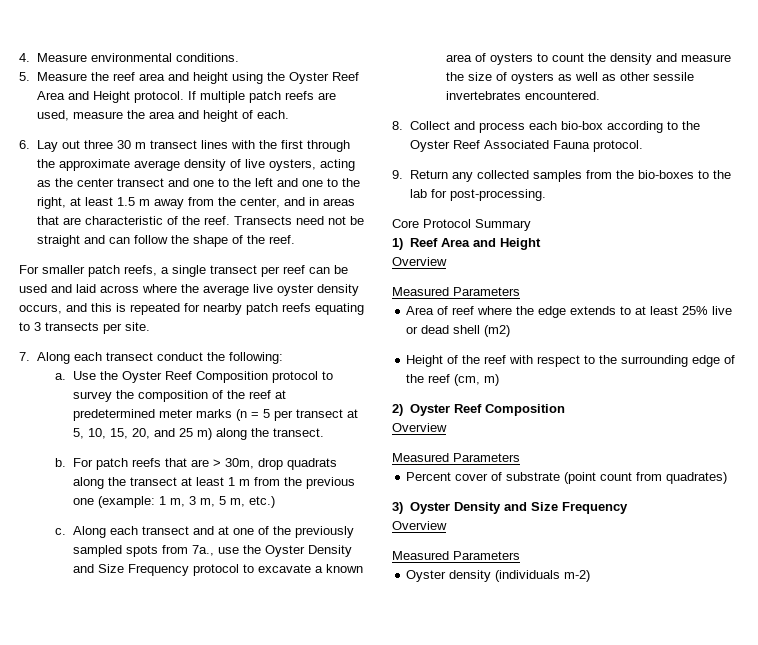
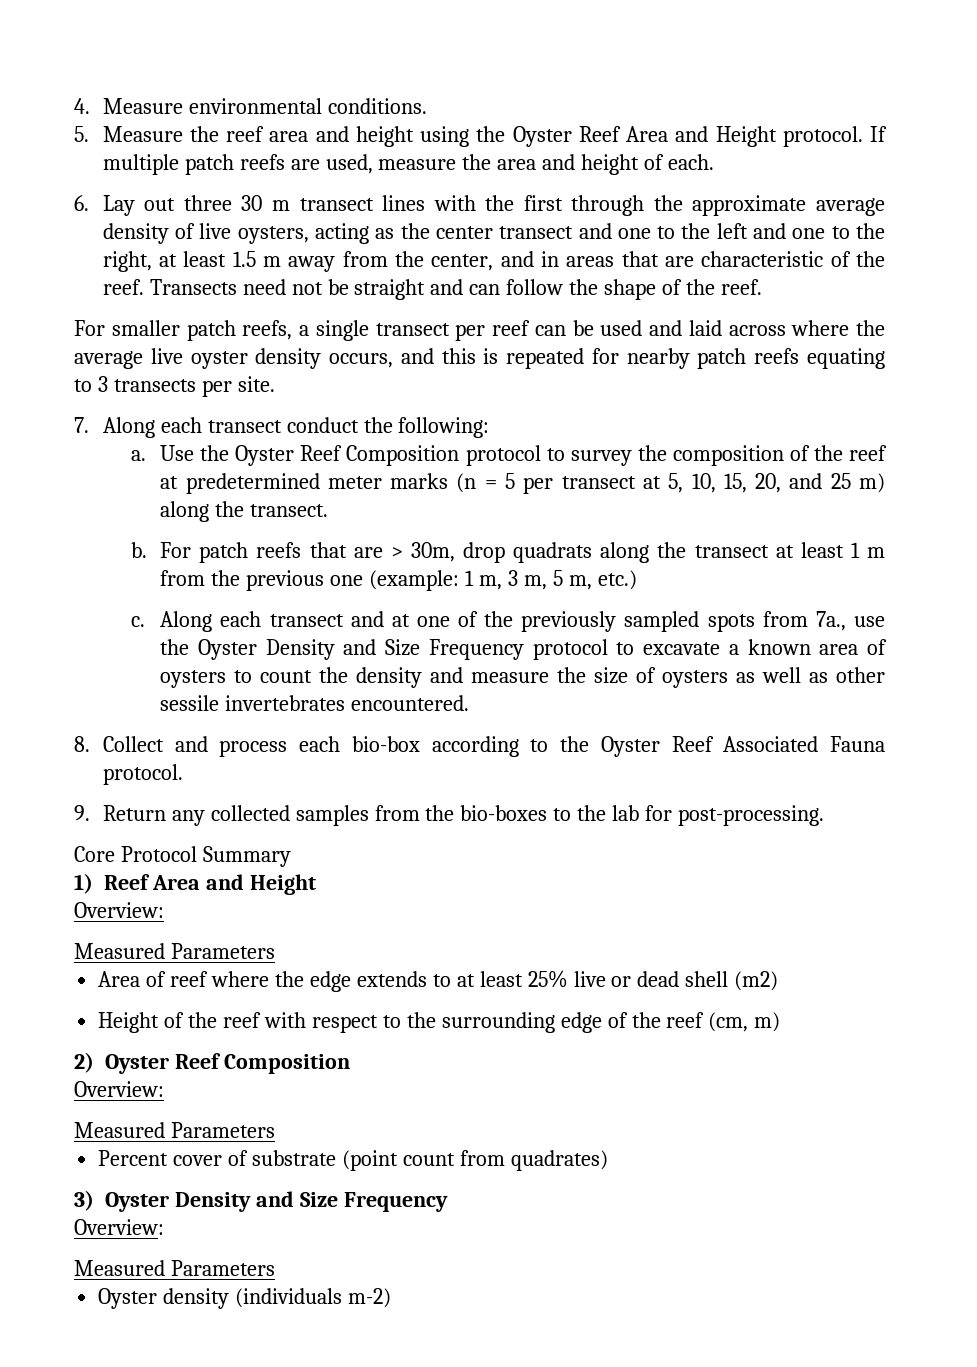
[392,257,447,266] Overview -> [74,902,164,918] Overview:
[392,423,447,432] Overview -> [74,1081,164,1097] Overview:
[392,521,447,530] Overview -> [74,1219,164,1235] Overview:

